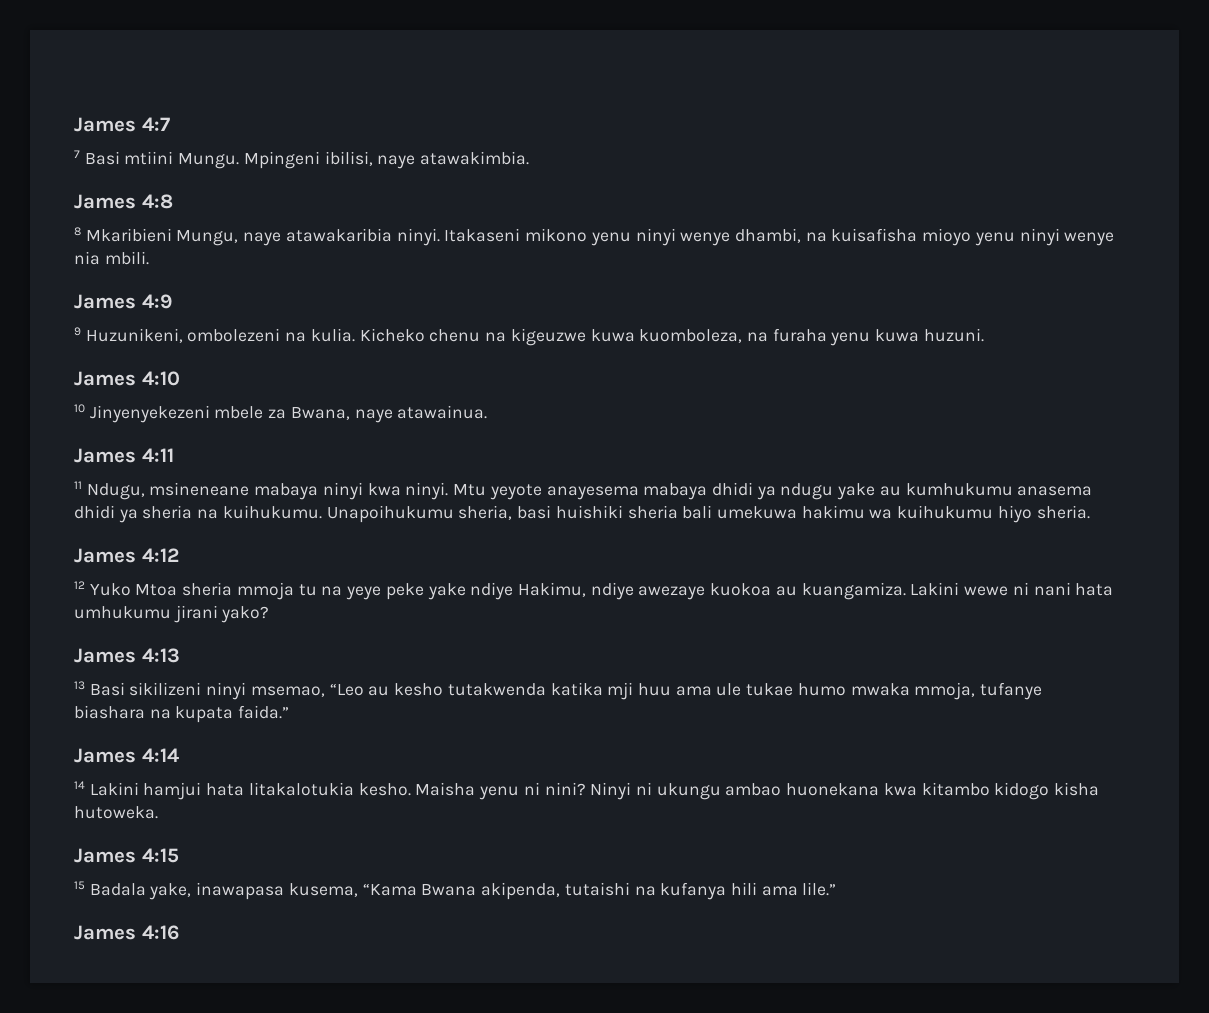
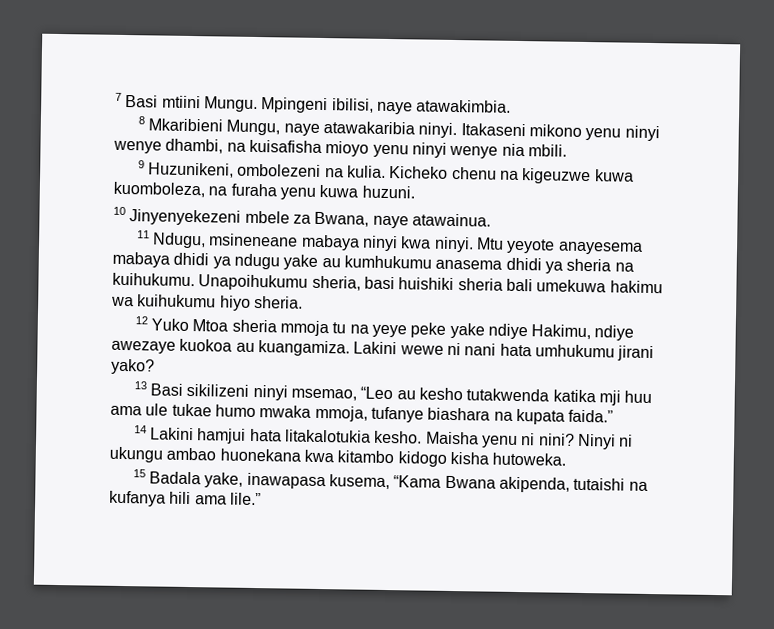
[74,117,170,132] James 4:7 // -> (115, 96) none
[74,194,173,209] // James 4:8 -> (512, 106) none
[74,294,173,309] // James 4:9 -> (567, 150) none
[74,371,180,386] // James 4:10 -> (415, 192) none
[74,448,174,463] // James 4:11 -> (491, 220) none
[74,548,179,563] // James 4:12 -> (303, 302) none
[74,648,180,663] // James 4:13 -> (155, 366) none
[74,748,179,763] // James 4:14 -> (614, 416) none
[74,848,179,863] // James 4:15 -> (567, 459) none
[74,925,179,940] // James 4:16 -> (261, 499) none

